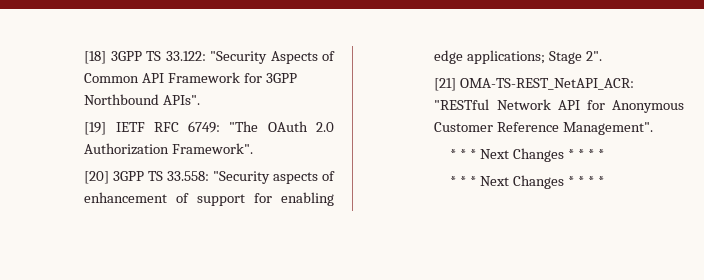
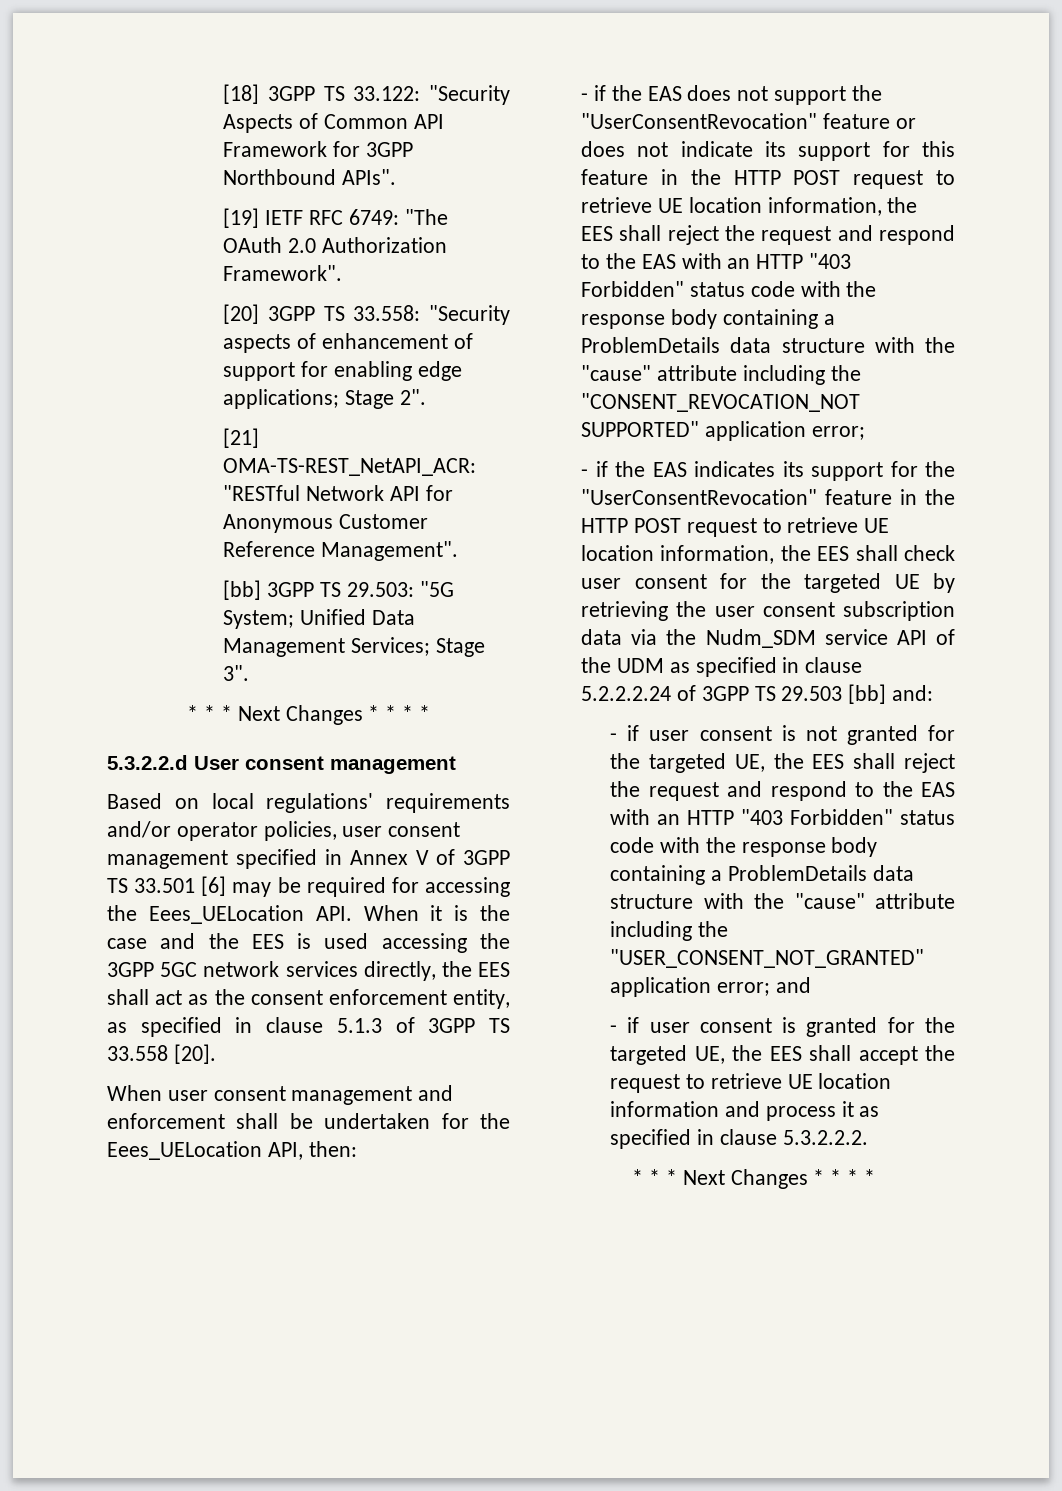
[450,148,604,162] // * * * Next Changes * * * * -> [223,580,454,600] [223,609,415,629] [223,637,485,657] [223,665,250,681] [187,705,430,725] [107,755,456,774] [107,793,510,813] [107,821,461,841] [107,849,510,869] [107,876,510,897] [107,905,510,924] [107,933,510,953] [107,961,510,981] [107,989,510,1009] [107,1017,511,1037] [107,1044,216,1064] [107,1085,454,1105] [107,1113,510,1129] [107,1141,357,1160] [581,85,882,105] [581,113,916,129] [581,141,955,161] [581,169,955,189] [581,197,918,216] [581,225,955,245] [581,253,851,269] [581,281,877,297] [581,309,835,329] [581,337,955,353] [581,365,861,385] [581,393,861,412] [581,421,865,441] [581,461,955,481] [581,489,955,505] [581,517,890,537] [581,545,955,564] [581,573,955,593] [581,601,955,621] [581,629,955,648] [581,657,863,677] [581,684,933,704] [610,725,955,745] [610,753,955,773] [610,781,955,801] [610,809,955,825] [610,837,878,857] [610,865,914,885] [610,893,955,909] [610,921,728,941] [610,949,925,968] [610,977,811,997] [610,1017,955,1037] [610,1045,955,1065] [610,1073,892,1093] [610,1101,880,1121] [610,1129,868,1149] // [bb] 3GPP TS 29.503: "5G System; Unified Data Management Services; Stage 3". // * * * Next Changes * * * * // 5.3.2.2.d User consent management // Based on local regulations' requirements and/or operator policies, user consent management specified in Annex V of 3GPP TS 33.501 [6] may be required for accessing the Eees_UELocation API. When it is the case and the EES is used accessing the 3GPP 5GC network services directly, the EES shall act as the consent enforcement entity, as specified in clause 5.1.3 of 3GPP TS 33.558 [20]. // When user consent management and enforcement shall be undertaken for the Eees_UELocation API, then: // - if the EAS does not support the "UserConsentRevocation" feature or does not indicate its support for this feature in the HTTP POST request to retrieve UE location information, the EES shall reject the request and respond to the EAS with an HTTP "403 Forbidden" status code with the response body containing a ProblemDetails data structure with the "cause" attribute including the "CONSENT_REVOCATION_NOT SUPPORTED" application error; // - if the EAS indicates its support for the "UserConsentRevocation" feature in the HTTP POST request to retrieve UE location information, the EES shall check user consent for the targeted UE by retrieving the user consent subscription data via the Nudm_SDM service API of the UDM as specified in clause 5.2.2.2.24 of 3GPP TS 29.503 [bb] and: // - if user consent is not granted for the targeted UE, the EES shall reject the request and respond to the EAS with an HTTP "403 Forbidden" status code with the response body containing a ProblemDetails data structure with the "cause" attribute including the "USER_CONSENT_NOT_GRANTED" application error; and // - if user consent is granted for the targeted UE, the EES shall accept the request to retrieve UE location information and process it as specified in clause 5.3.2.2.2.

